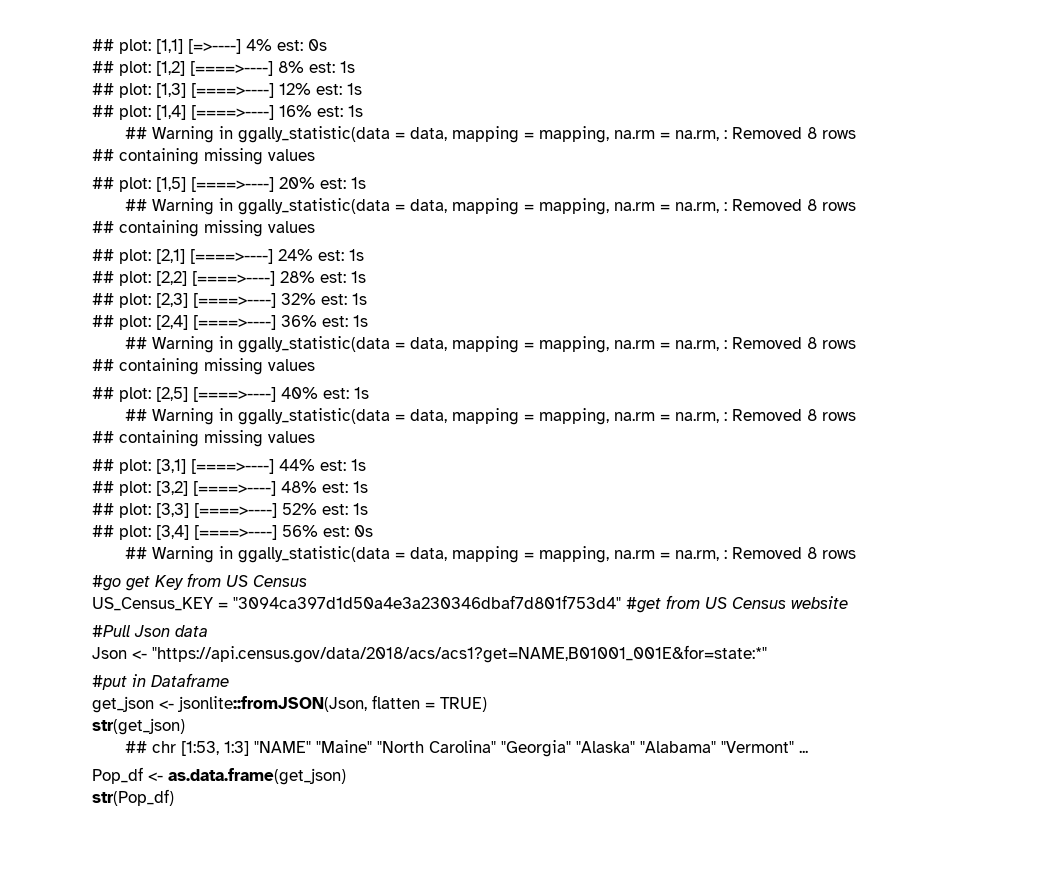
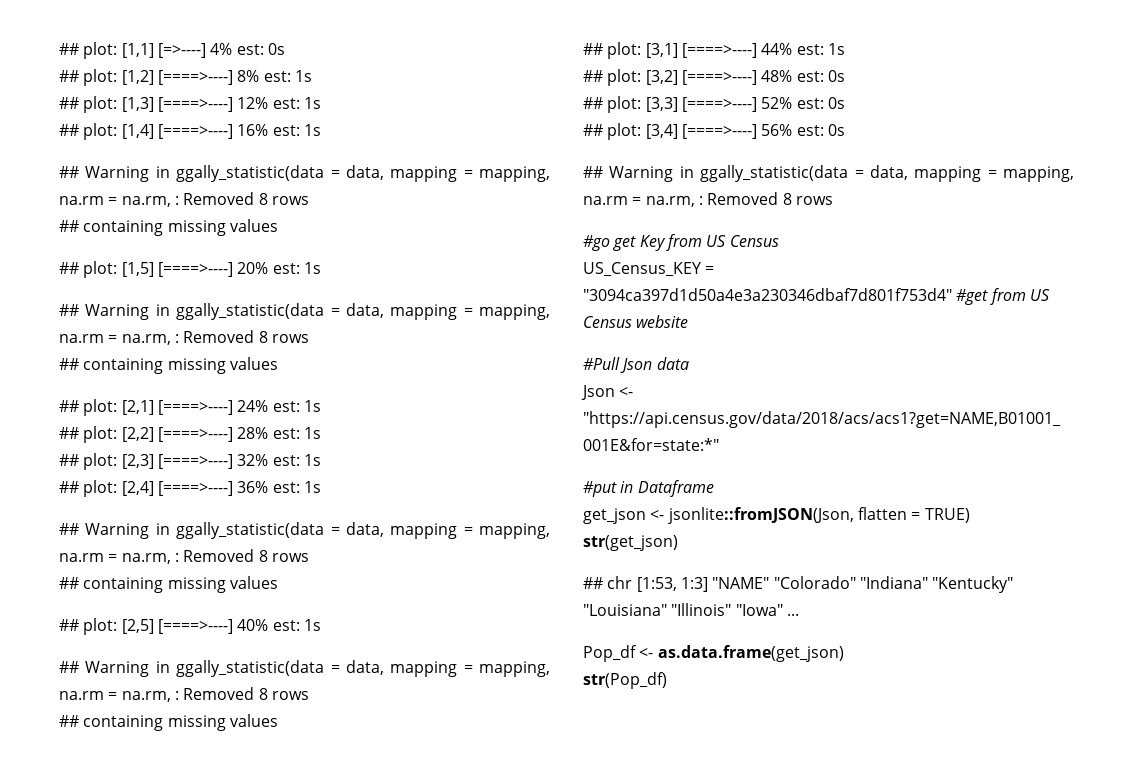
[353,481,368,493] 1s -> [827,70,845,82] 0s
[353,503,368,515] 1s -> [827,97,845,109] 0s
[315,740,794,757] "Maine" "North Carolina" "Georgia" "Alaska" "Alabama" "Vermont" -> [773,576,1014,593] [583,603,783,616] "Colorado" "Indiana" "Kentucky" "Louisiana" "Illinois" "Iowa"

